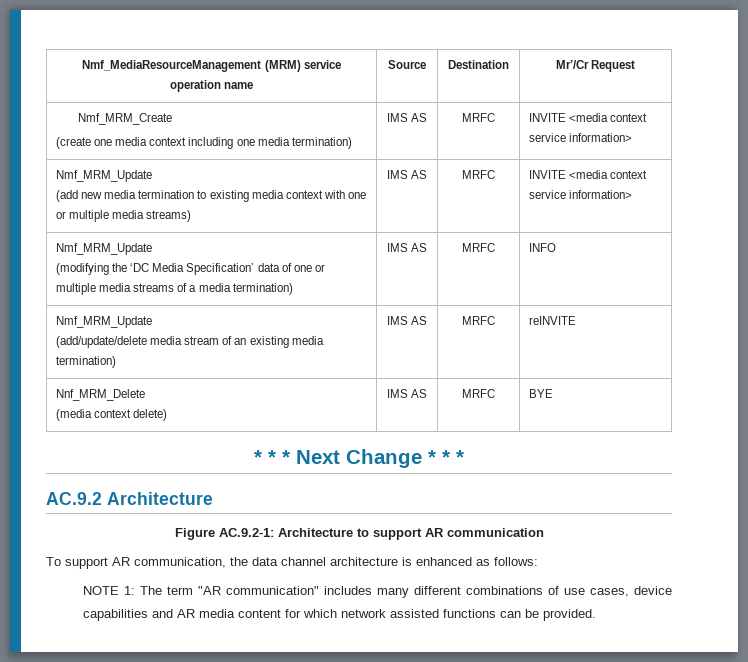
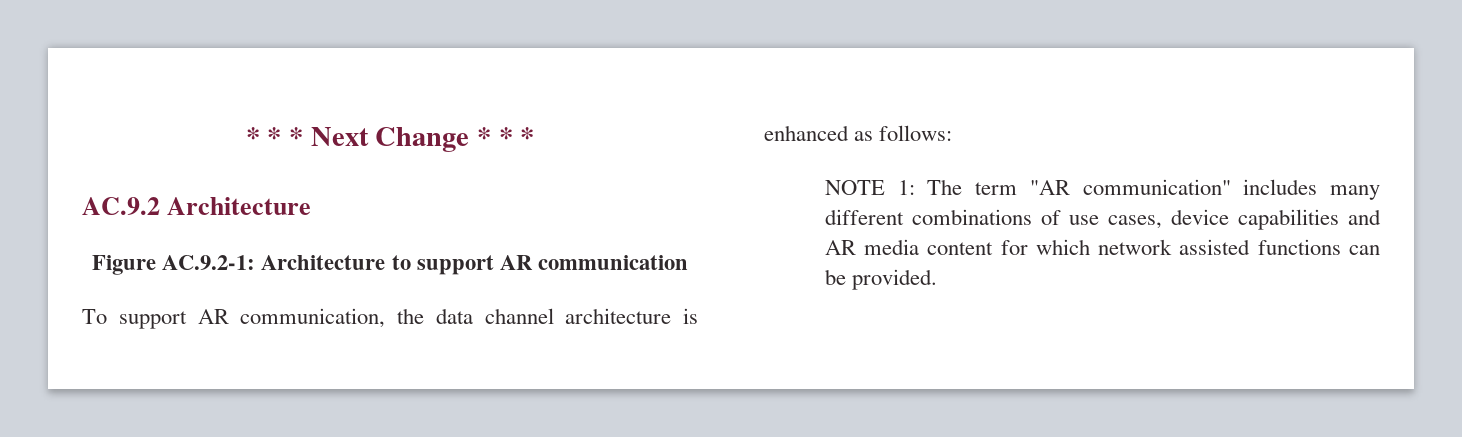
[82,60,341,72] [169,80,254,92] [388,60,426,69] [448,60,509,69] [555,60,636,72] [78,113,173,125] [56,137,352,149] [386,113,428,122] [462,113,495,122] [529,113,648,122] [529,133,633,142] [56,170,153,182] [56,190,367,202] [56,210,192,222] [386,170,428,179] [462,170,495,179] [529,170,648,179] [529,190,633,199] [56,243,153,255] [56,263,325,275] [56,283,293,295] [386,243,428,252] [462,243,495,252] [529,243,557,252] [56,316,153,328] [56,336,324,348] [56,356,117,368] [386,316,428,325] [462,316,495,325] [529,316,577,325] [56,389,146,401] [56,409,168,421] [386,389,428,398] [462,389,495,398] [529,389,554,398] Nmf_MediaResourceManagement (MRM) service operation name | Source | Destination | Mr’/Cr Request // Nmf_MRM_Create // (create one media context including one media termination) | IMS AS | MRFC | INVITE <media context service information> // Nmf_MRM_Update // (add new media termination to existing media context with one or multiple media streams) | IMS AS | MRFC | INVITE <media context service information> // Nmf_MRM_Update // (modifying the ‘DC Media Specification’ data of one or multiple media streams of a media termination) | IMS AS | MRFC | INFO // Nmf_MRM_Update // (add/update/delete media stream of an existing media termination) | IMS AS | MRFC | reINVITE // Nnf_MRM_Delete // (media context delete) | IMS AS | MRFC | BYE // -> (245, 136) none

